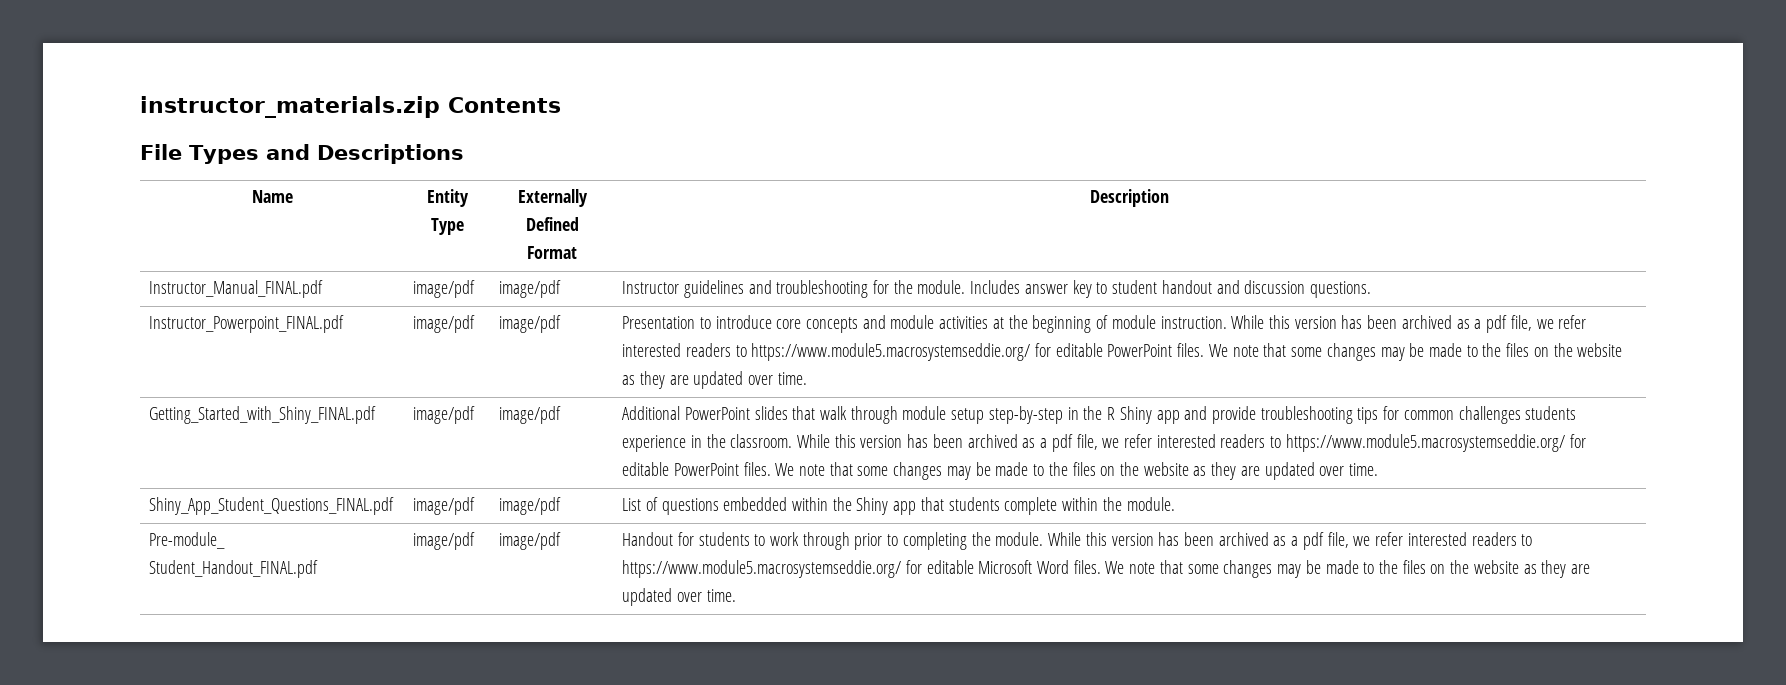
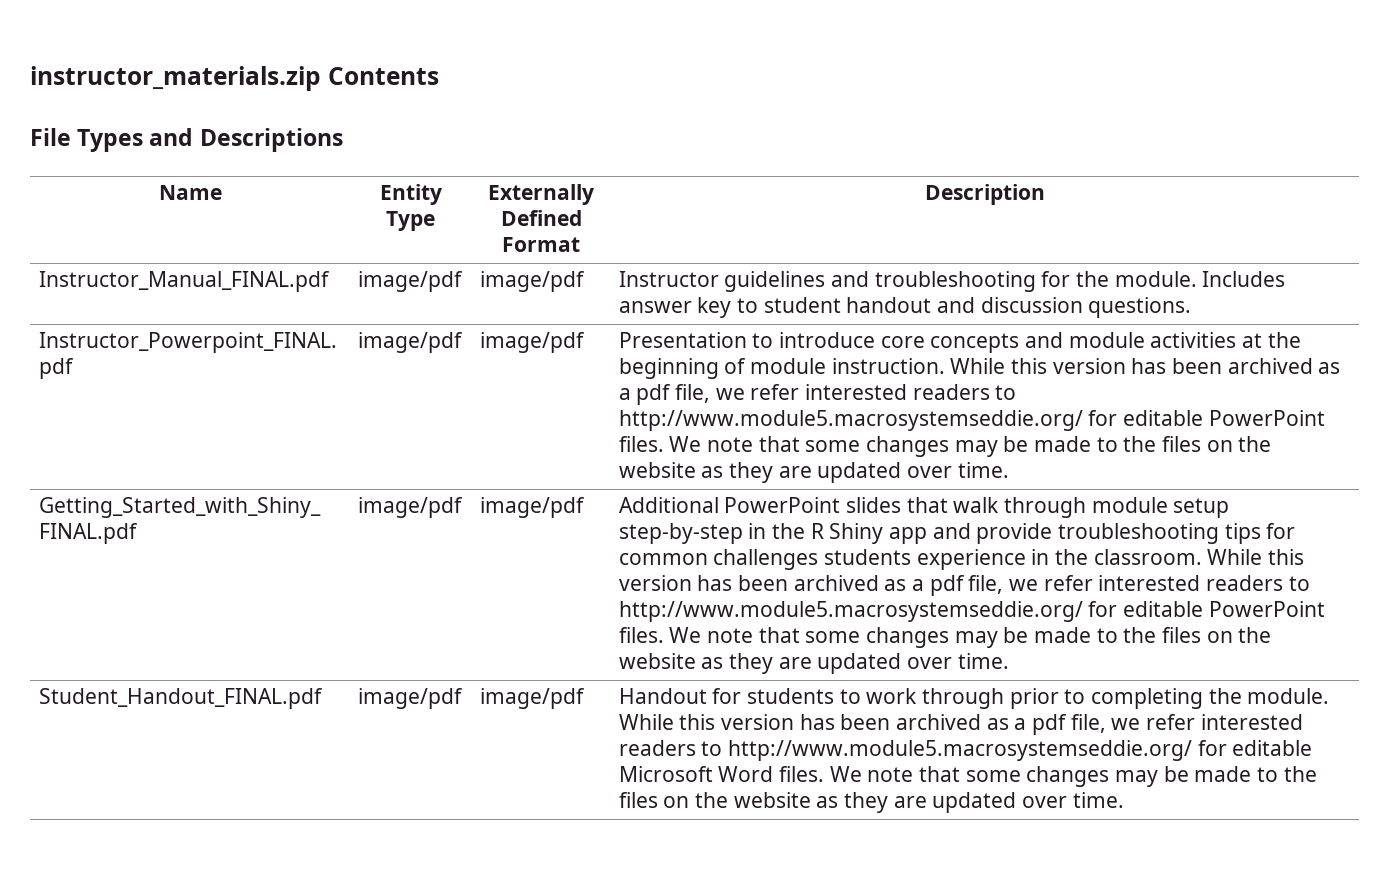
[751,343,1031,361] https://www.module5.macrosystemseddie.org/ -> [618,410,1083,431] http://www.module5.macrosystemseddie.org/
[1285,434,1565,452] https://www.module5.macrosystemseddie.org/ -> [618,601,1083,622] http://www.module5.macrosystemseddie.org/
[149,497,395,515] [413,497,476,515] [499,497,562,515] [622,497,1175,515] [149,532,226,549] Shiny_App_Student_Questions_FINAL.pdf | image/pdf | image/pdf | List of questions embedded within the Shiny app that students complete within the module. // Pre-module_ -> (1009, 661) none
[622,560,902,578] https://www.module5.macrosystemseddie.org/ -> [727,740,1192,761] http://www.module5.macrosystemseddie.org/

